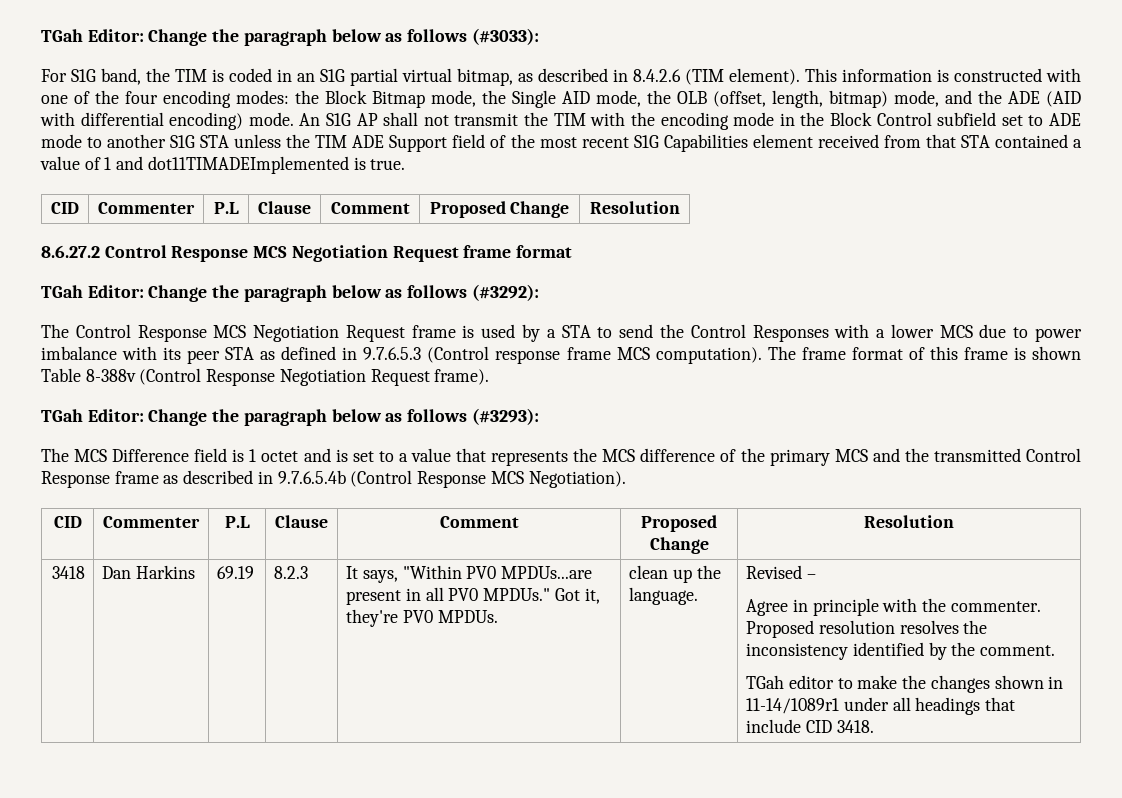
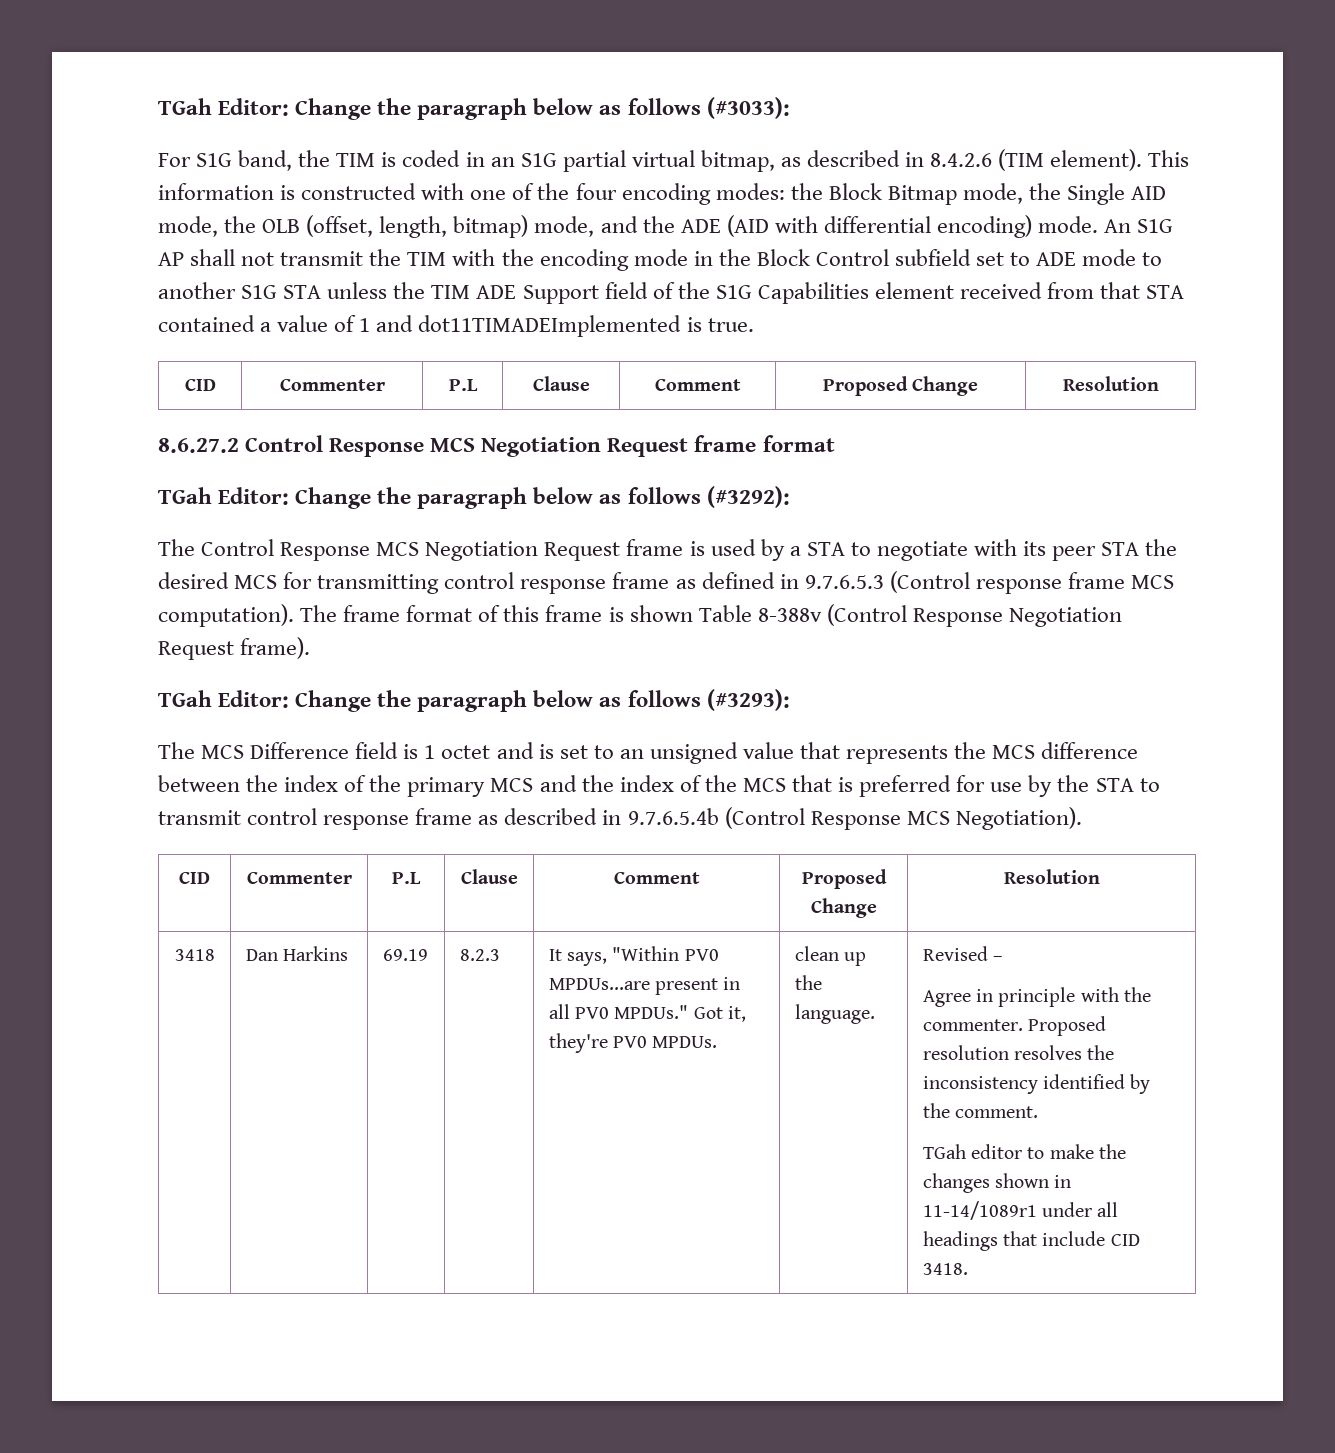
[539,137,629,148] most recent -> (710, 290) none
[619,324,1082,342] [41,346,255,364] send the Control Responses with a lower MCS due to power imbalance with its peer STA -> [876,539,1178,561] [158,572,670,594] negotiate with its peer STA the desired MCS for transmitting control response frame
[398,453,408,462] a -> [619,742,738,764] an unsigned
(716, 455) none -> [158,775,339,792] between the index
[933,448,1082,462] [41,471,110,488] transmitted Control Response -> [619,775,1160,797] [158,808,410,830] index of the MCS that is preferred for use by the STA to transmit control response

